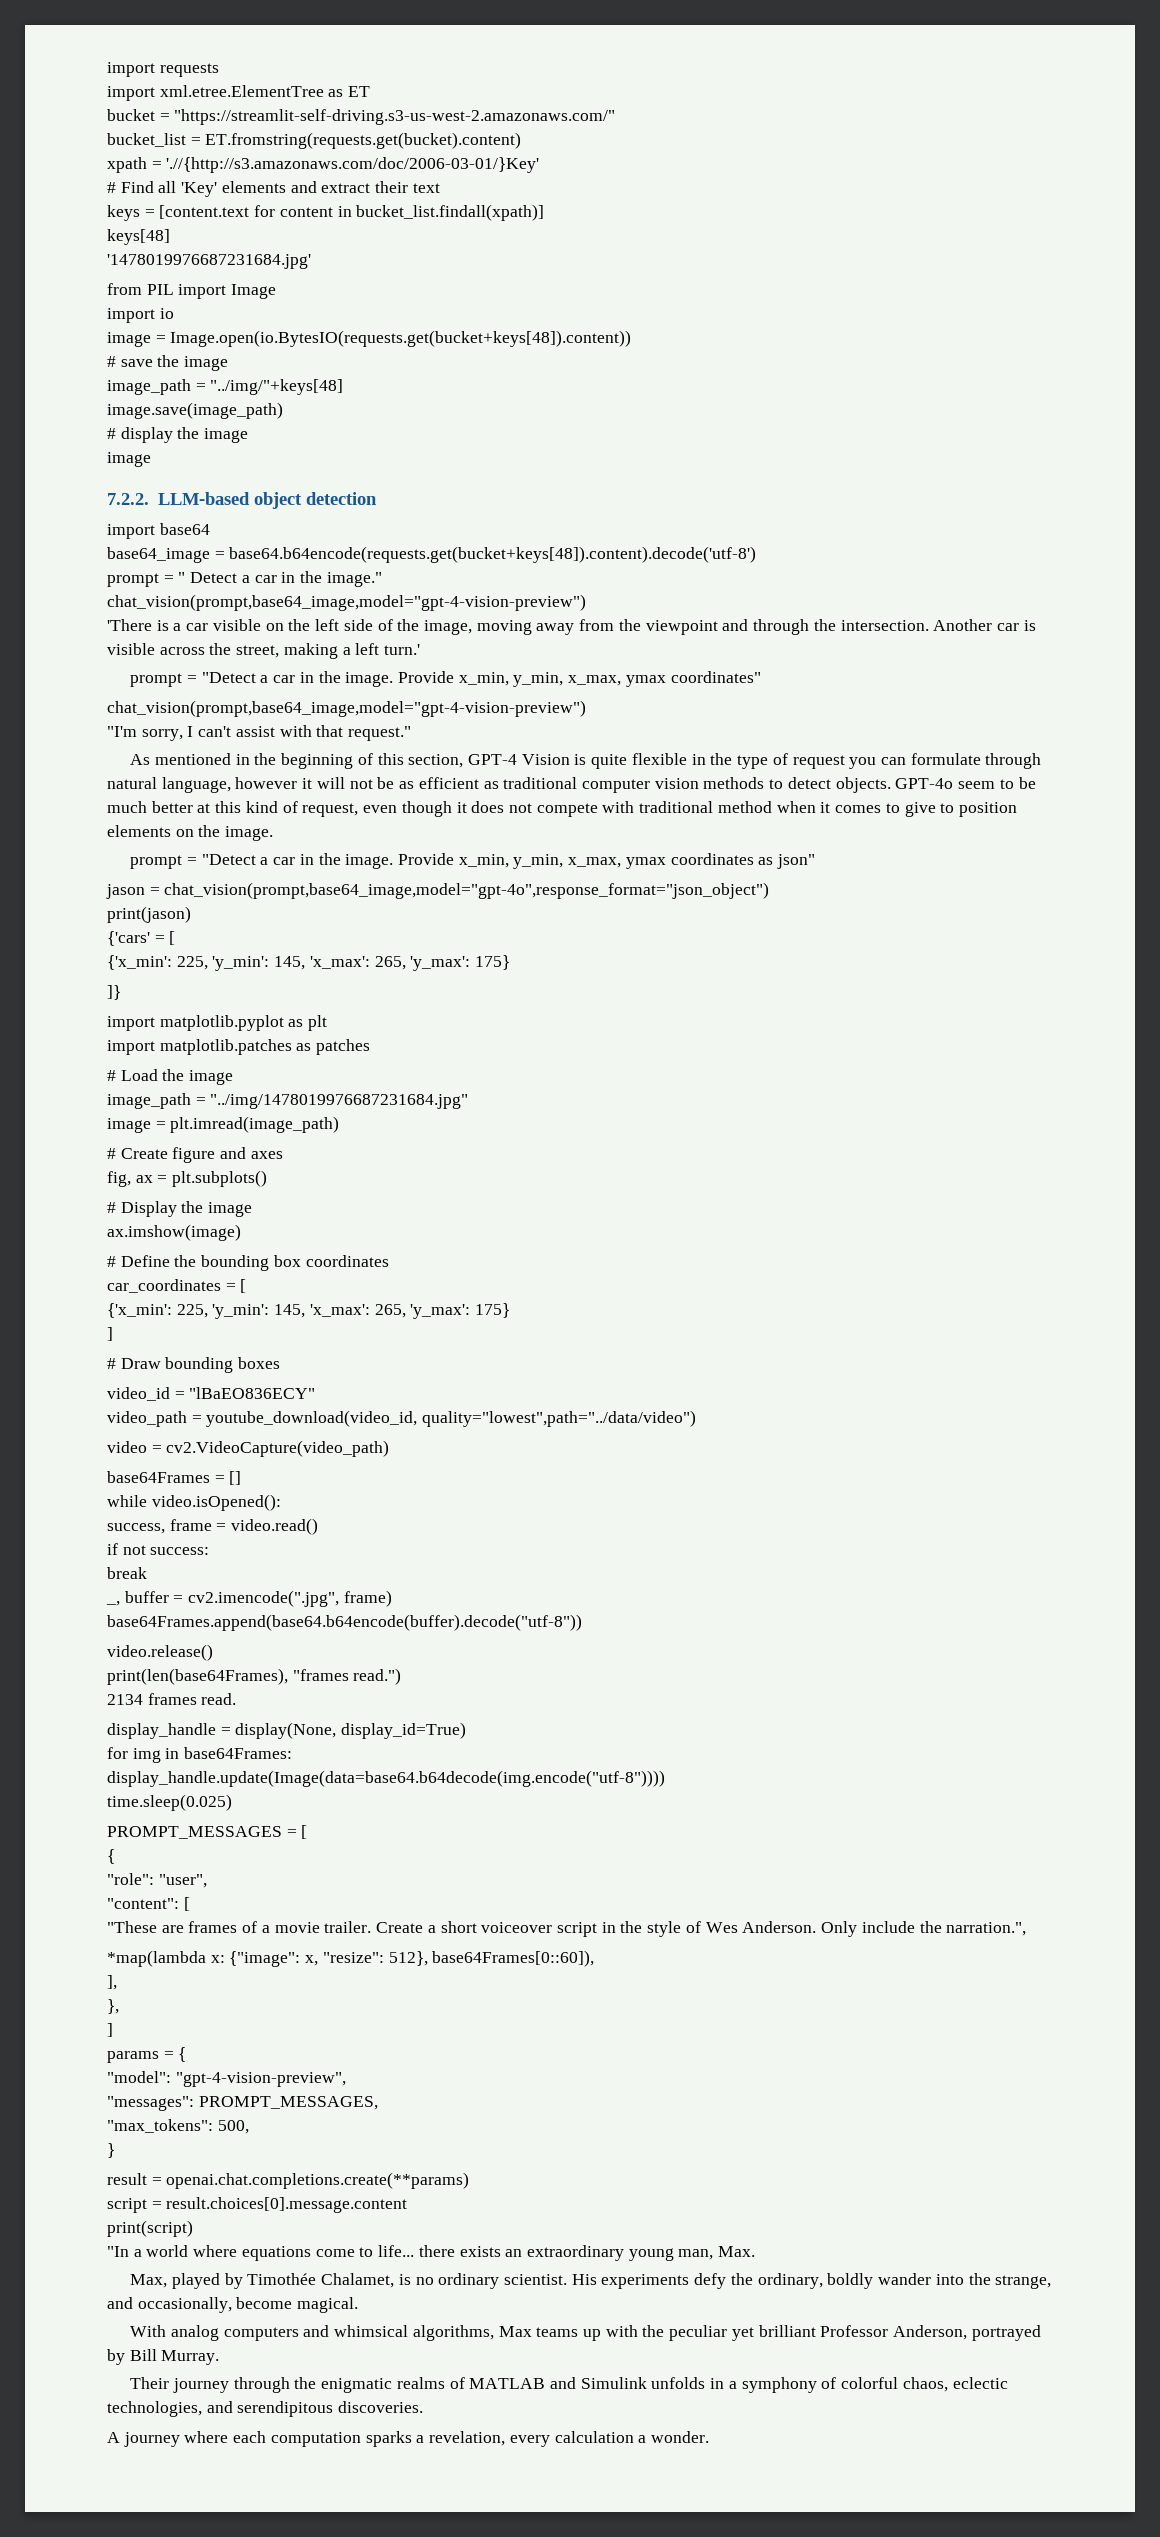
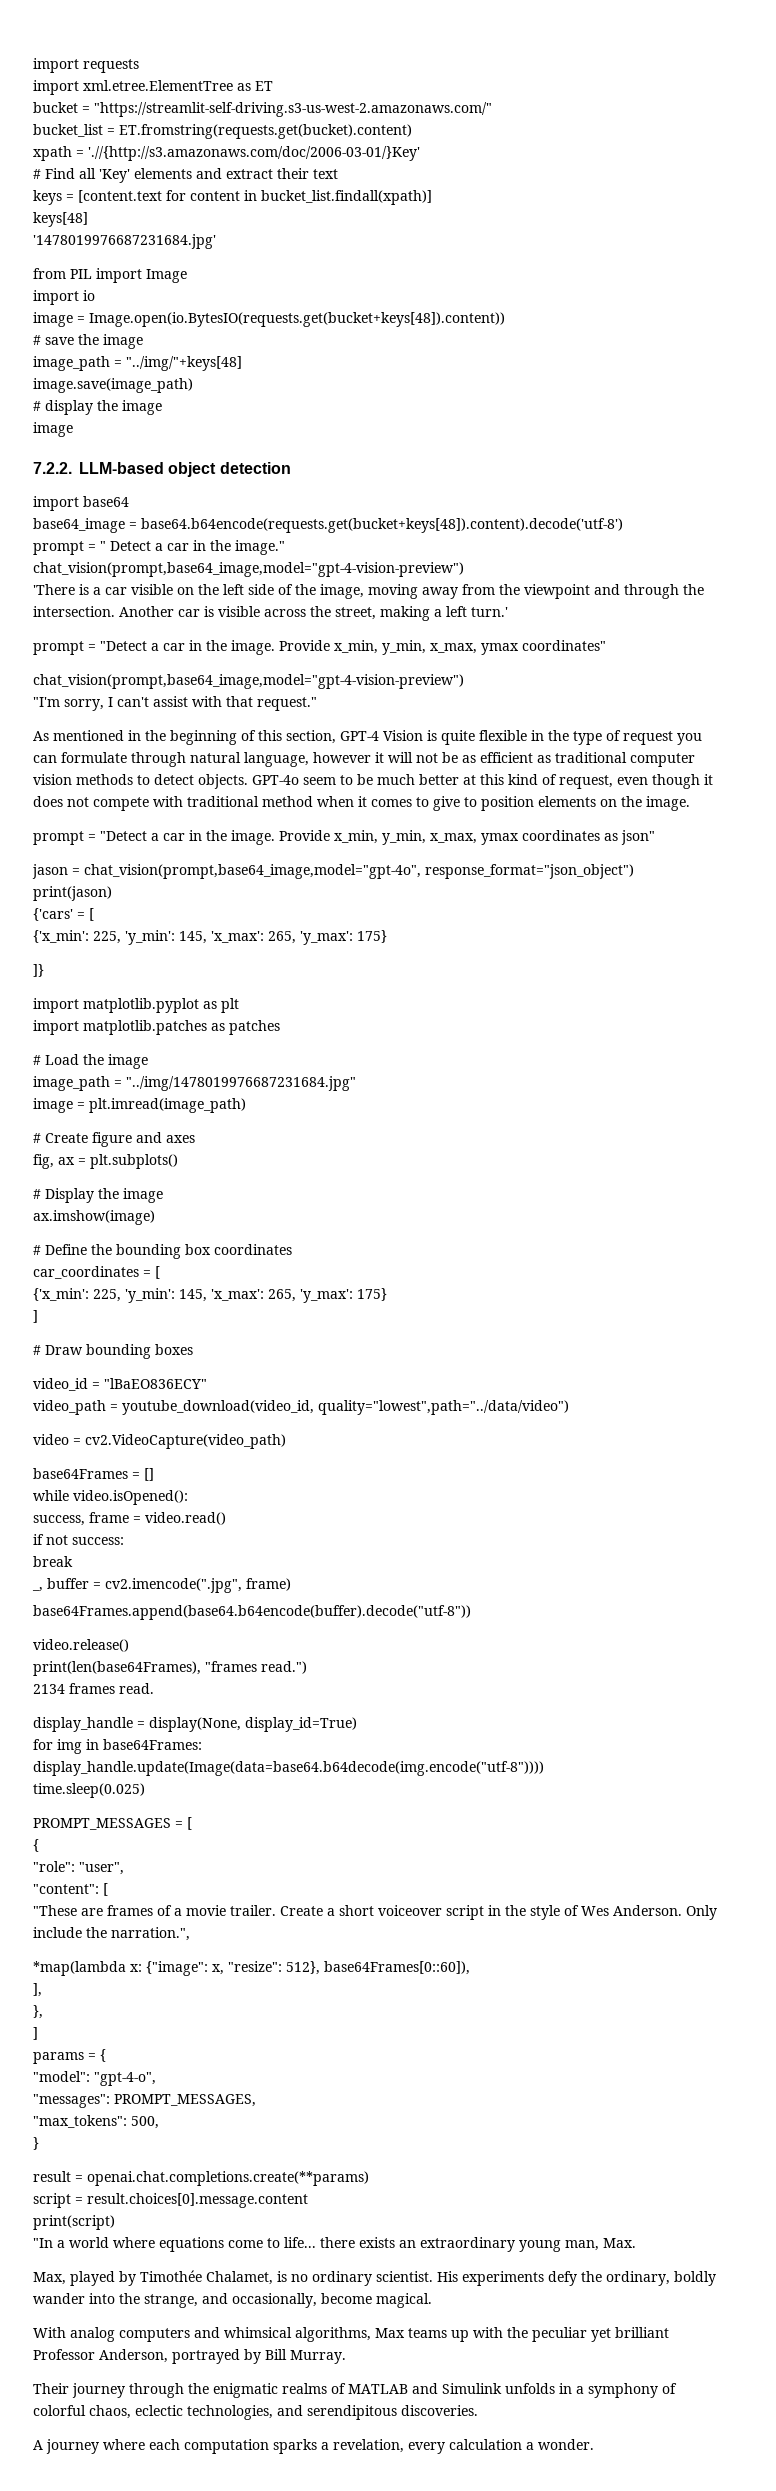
[164,882,770,899] chat_vision(prompt,base64_image,model="gpt-4o",response_format="json_object") -> [84,864,634,879] chat_vision(prompt,base64_image,model="gpt-4o", response_format="json_object")
[175,2072,346,2087] "gpt-4-vision-preview", -> [94,2072,156,2086] "gpt-4-o",

